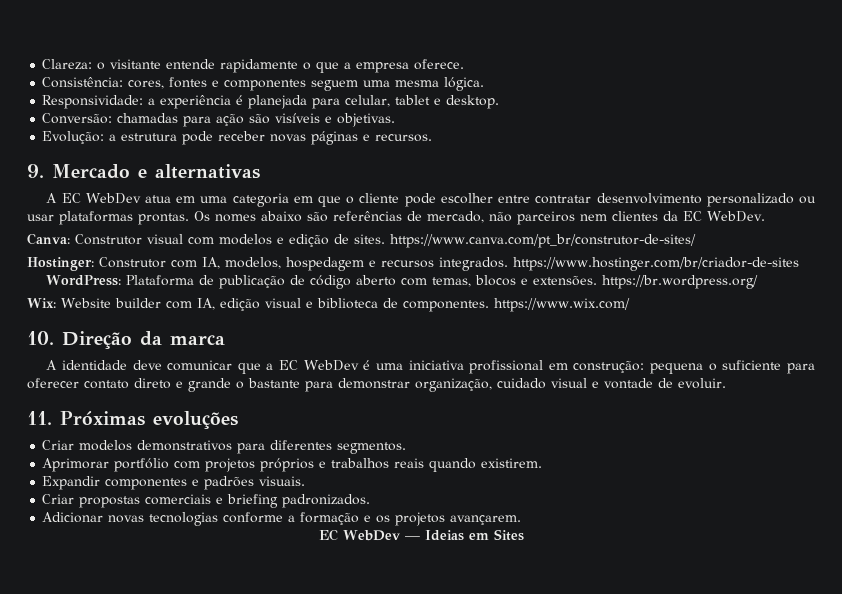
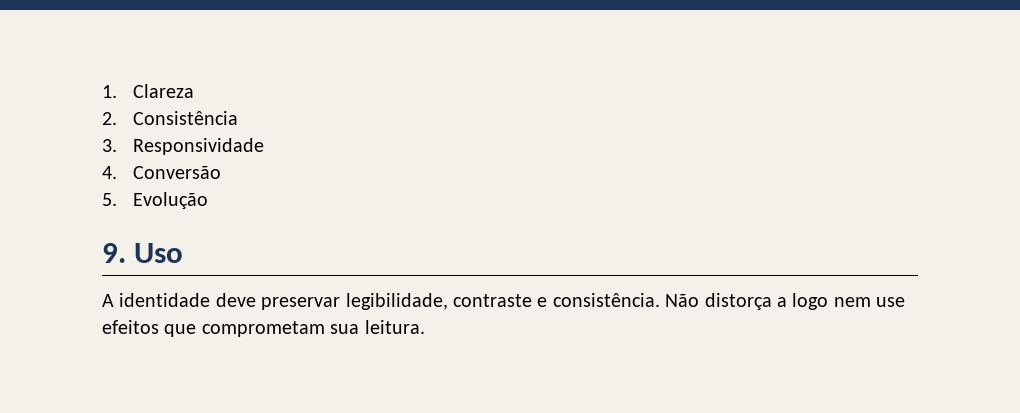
[42,59,465,73] [42,77,485,91] [42,95,500,109] [42,113,396,127] [42,131,433,145] [27,164,260,179] [46,193,817,207] [27,211,765,225] [27,233,696,248] [27,257,799,271] [46,275,759,289] [27,298,630,312] [27,331,225,349] [46,360,816,374] [27,378,726,392] [27,411,238,429] [42,440,407,454] [42,458,543,472] [42,476,306,490] [42,494,371,508] [42,512,522,526] [318,529,524,541] Clareza: o visitante entende rapidamente o que a empresa oferece. // Consistência: cores, fontes e componentes seguem uma mesma lógica. // Responsividade: a experiência é planejada para celular, tablet e desktop. // Conversão: chamadas para ação são visíveis e objetivas. // Evolução: a estrutura pode receber novas páginas e recursos. // 9. Mercado e alternativas // A EC WebDev atua em uma categoria em que o cliente pode escolher entre contratar desenvolvimento personalizado ou usar plataformas prontas. Os nomes abaixo são referências de mercado, não parceiros nem clientes da EC WebDev. // Canva: Construtor visual com modelos e edição de sites. https://www.canva.com/pt_br/construtor-de-sites/ // Hostinger: Construtor com IA, modelos, hospedagem e recursos integrados. https://www.hostinger.com/br/criador-de-sites // WordPress: Plataforma de publicação de código aberto com temas, blocos e extensões. https://br.wordpress.org/ // Wix: Website builder com IA, edição visual e biblioteca de componentes. https://www.wix.com/ // 10. Direção da marca // A identidade deve comunicar que a EC WebDev é uma iniciativa profissional em construção: pequena o suficiente para oferecer contato direto e grande o bastante para demonstrar organização, cuidado visual e vontade de evoluir. // 11. Próximas evoluções // Criar modelos demonstrativos para diferentes segmentos. // Aprimorar portfólio com projetos próprios e trabalhos reais quando existirem. // Expandir componentes e padrões visuais. // Criar propostas comerciais e briefing padronizados. // Adicionar novas tecnologias conforme a formação e os projetos avançarem. // EC WebDev — Ideias em Sites -> [102,84,194,98] [102,111,238,125] [102,138,264,155] [102,166,221,179] [102,192,208,209] [102,243,184,263] [102,293,906,310] [102,320,425,337] 1. Clareza // 2. Consistência // 3. Responsividade // 4. Conversão // 5. Evolução // 9. Uso // A identidade deve preservar legibilidade, contraste e consistência. Não distorça a logo nem use efeitos que comprometam sua leitura.

